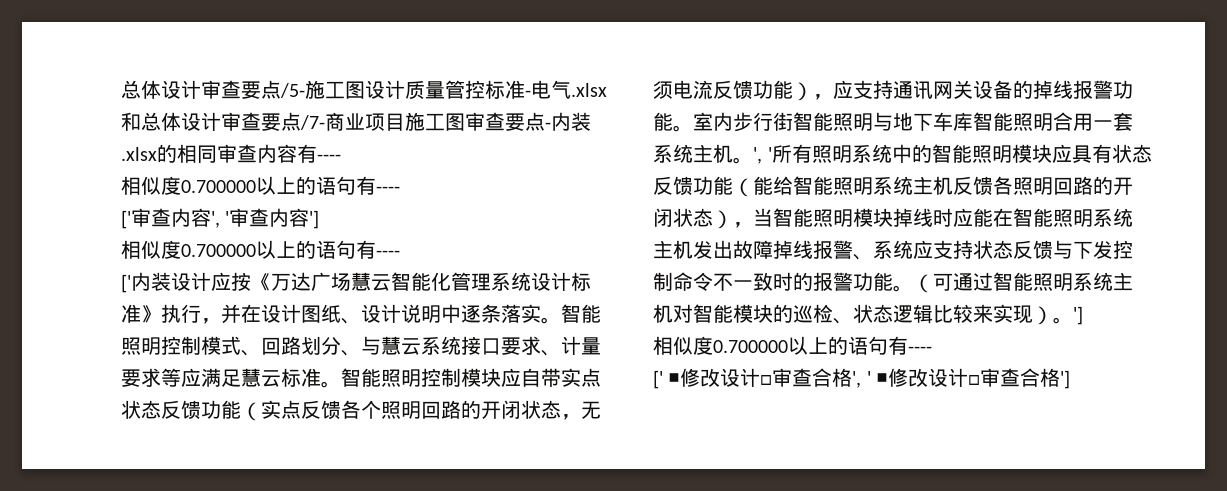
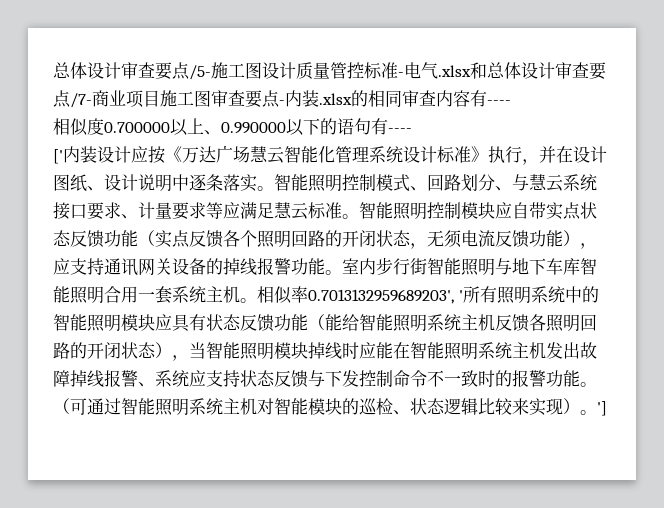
[296,176,400,195] [121,208,320,229] [121,240,296,259] 的语句有---- // ['审查内容', '审查内容'] // 相似度0.700000以上 -> [204,118,320,136] 、0.990000以下
[753,147,762,164] ', -> [257,286,454,304] 相似率0.7013132959689203',
[653,336,932,355] [653,368,1071,389] // 相似度0.700000以上的语句有---- // [' ■修改设计□审查合格', ' ■修改设计□审查合格'] -> (607, 408) none

